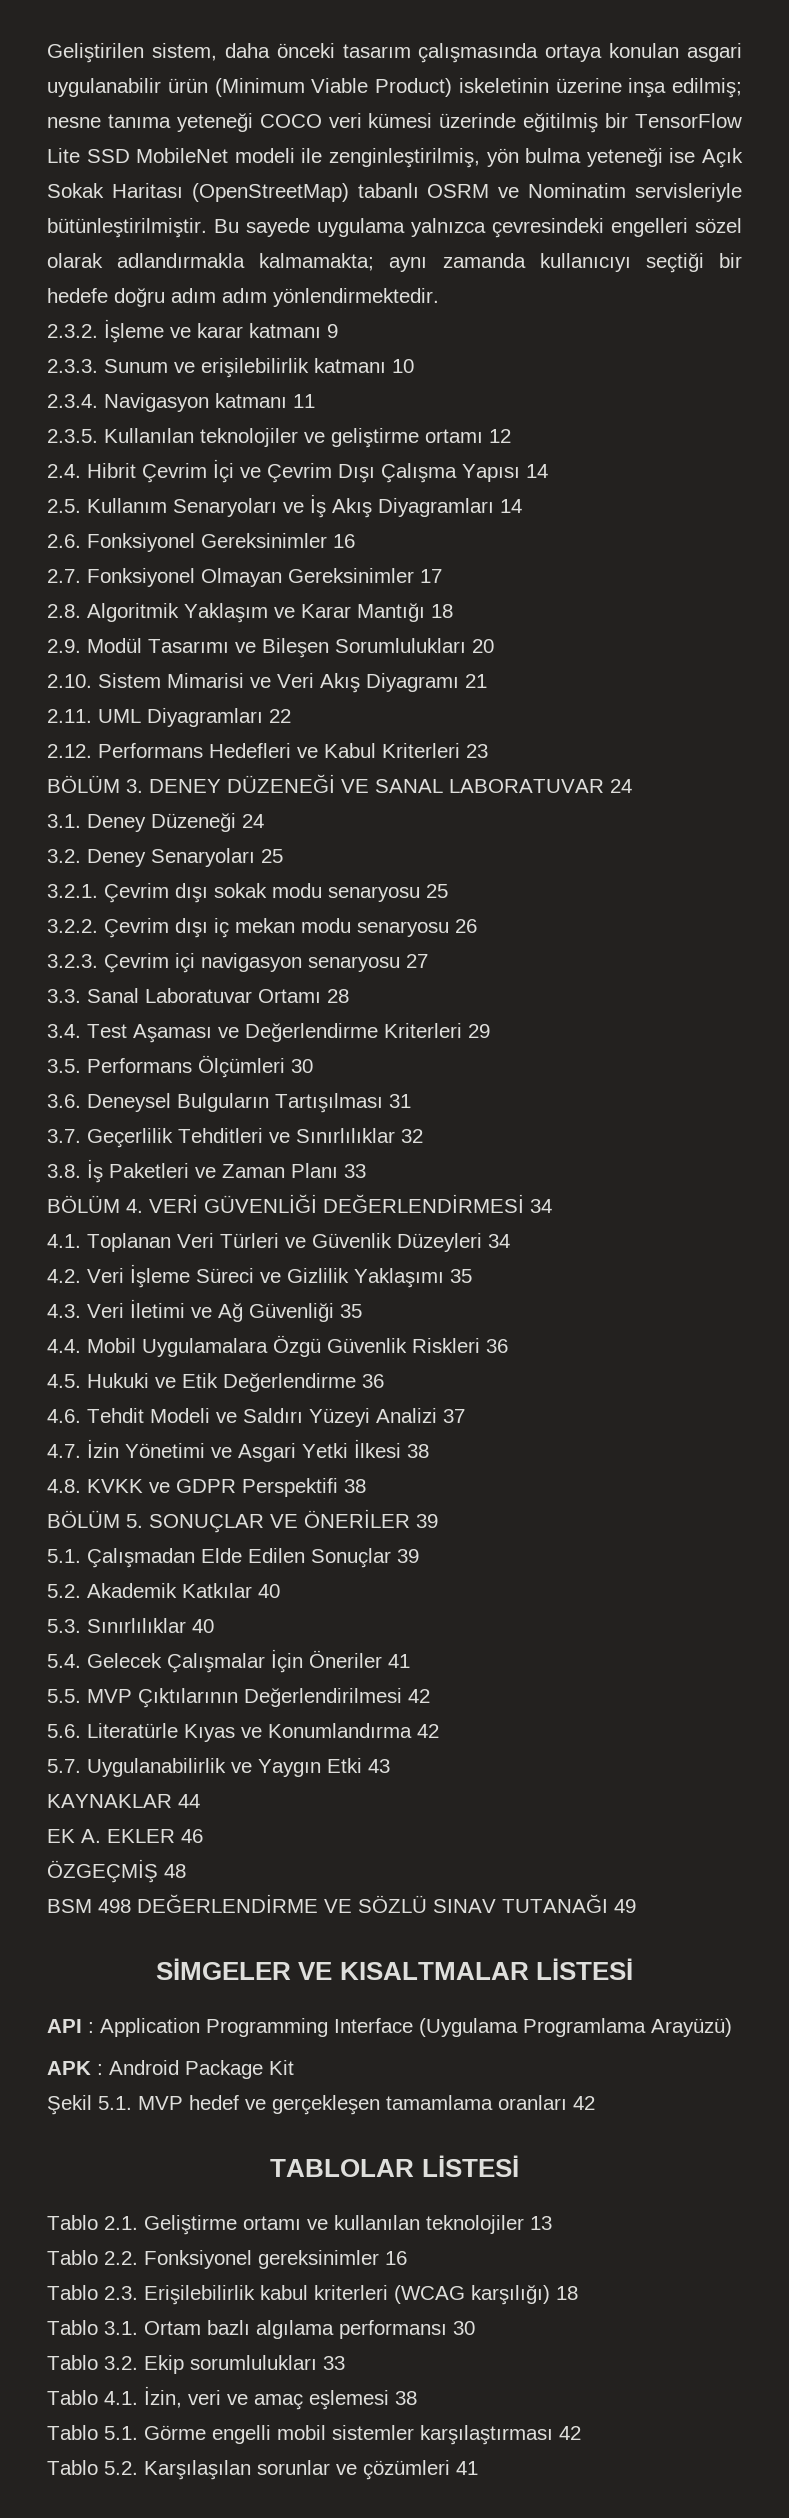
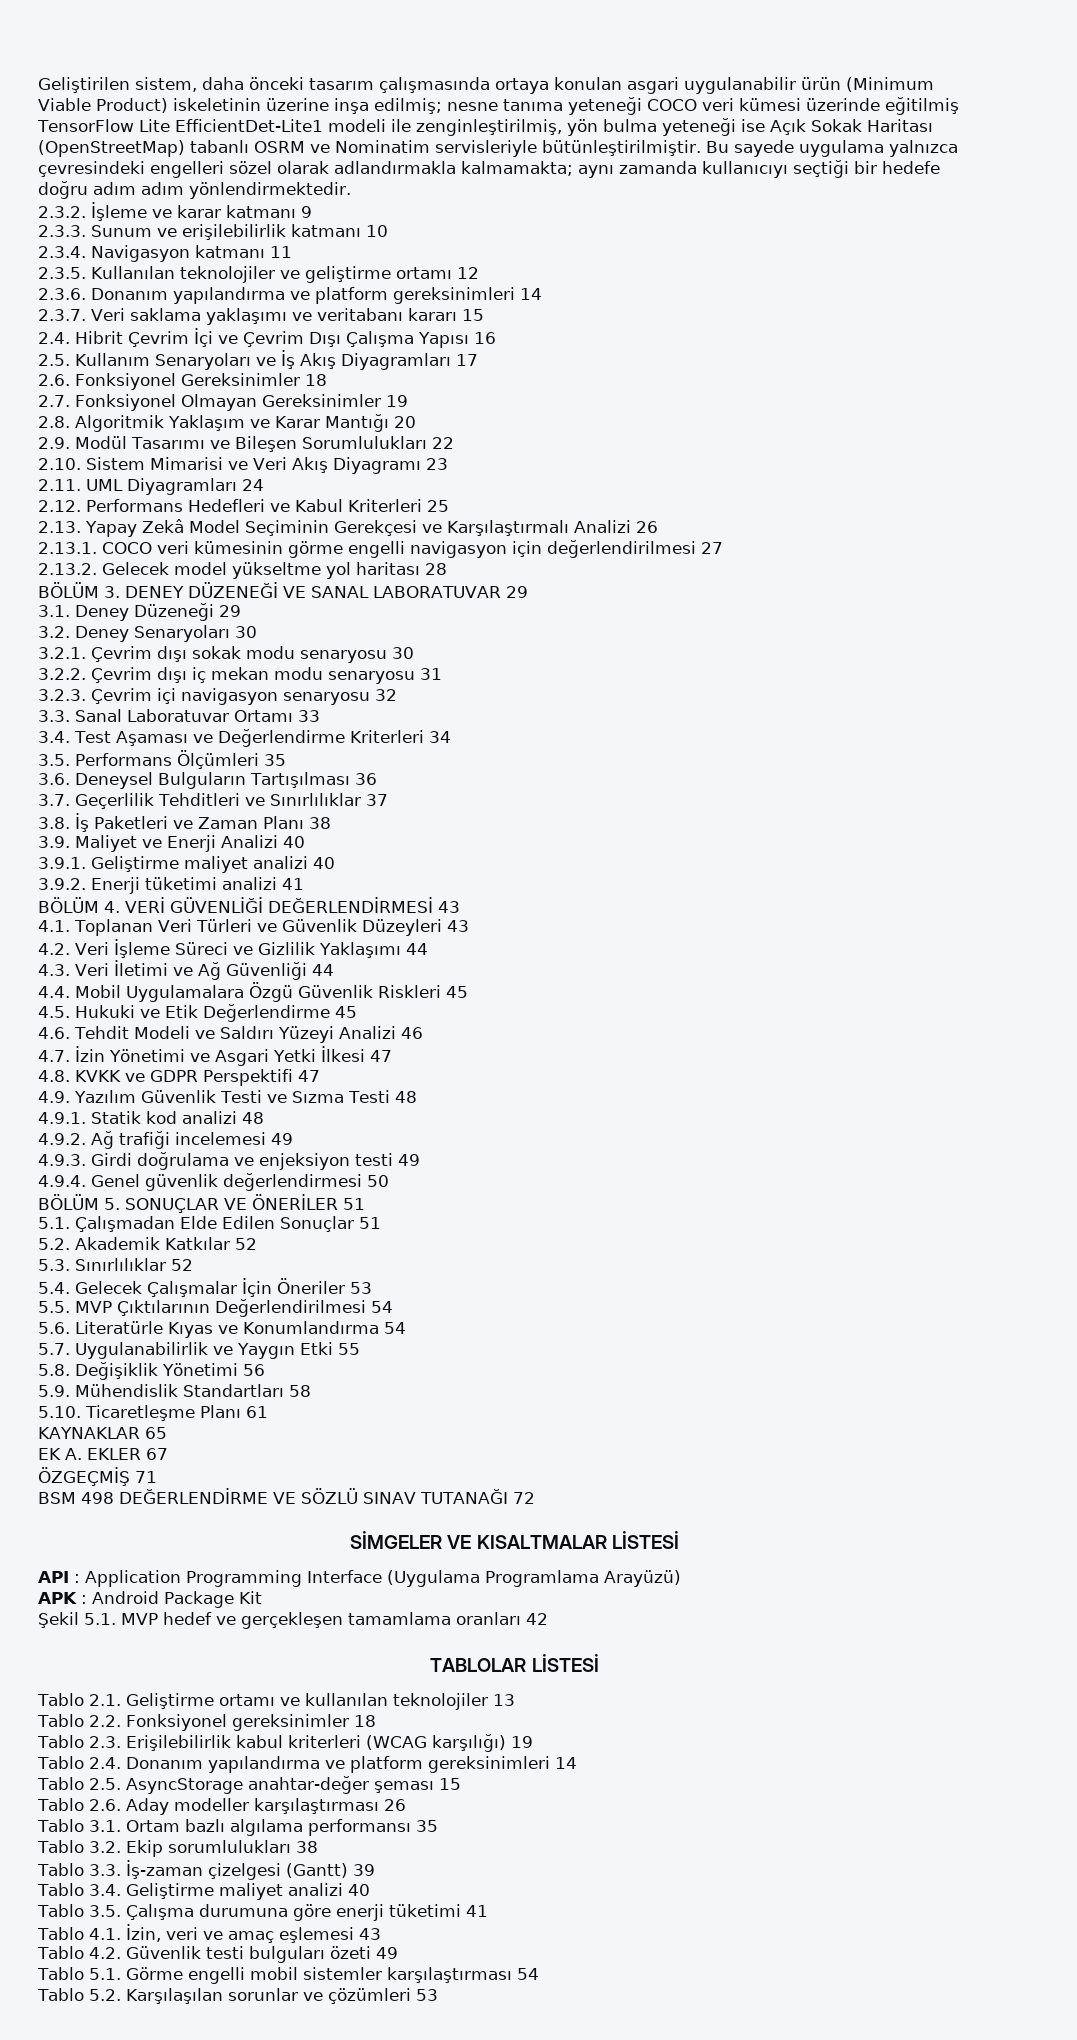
[605,113,629,128] bir -> (959, 106) none
[86,148,229,163] SSD MobileNet -> [174,119,323,132] EfficientDet-Lite1
(511, 436) none -> [38,287,542,304] [38,308,484,325] // 2.3.6. Donanım yapılandırma ve platform gereksinimleri 14 // 2.3.7. Veri saklama yaklaşımı ve veritabanı kararı 15
[526,464,548,478] 14 -> [473,332,496,344] 16
[500,499,522,513] 14 -> [455,354,478,366] 17
[333,534,355,548] 16 -> [305,374,327,386] 18
[420,569,442,583] 17 -> [386,395,408,407] 19
[431,604,453,618] 18 -> [393,416,416,428] 20
[472,639,494,653] 20 -> [431,437,454,449] 22
[465,674,487,688] 21 -> [425,458,448,470] 23
[269,709,291,723] 22 -> [242,479,264,491] 24
[466,744,488,758] 23 -> [427,500,449,512] [38,519,658,537] [38,540,723,558] [38,562,447,579] 25 // 2.13. Yapay Zekâ Model Seçiminin Gerekçesi ve Karşılaştırmalı Analizi 26 // 2.13.1. COCO veri kümesinin görme engelli navigasyon için değerlendirilmesi 27 // 2.13.2. Gelecek model yükseltme yol haritası 28
[610,779,632,793] 24 -> [505,586,528,598] 29
[242,814,264,828] 24 -> [219,605,241,617] 29
[261,849,283,863] 25 -> [235,626,257,638] 30
[426,884,448,898] 25 -> [392,647,414,659] 30
[455,919,477,933] 26 -> [420,668,442,680] 31
[406,954,428,968] 27 -> [375,689,397,701] 32
[327,989,349,1003] 28 -> [298,710,320,722] 33
[468,1024,490,1038] 29 -> [428,731,451,743] 34
[291,1059,313,1073] 30 -> [264,754,286,766] 35
[389,1094,411,1108] 31 -> [354,773,377,785] 36
[401,1129,423,1143] 32 -> [365,794,388,806] 37
[344,1164,366,1178] 33 -> [309,817,331,829] [38,835,305,852] [38,856,335,873] [38,877,304,894] 38 // 3.9. Maliyet ve Enerji Analizi 40 // 3.9.1. Geliştirme maliyet analizi 40 // 3.9.2. Enerji tüketimi analizi 41
[530,1199,552,1213] 34 -> [437,901,460,913] 43
[488,1234,510,1248] 34 -> [446,920,469,932] 43
[450,1269,472,1283] 35 -> [405,943,428,955] 44
[340,1304,362,1318] 35 -> [311,964,334,976] 44
[486,1339,508,1353] 36 -> [446,986,468,998] 45
[362,1374,384,1388] 36 -> [335,1006,357,1018] 45
[443,1409,465,1423] 37 -> [400,1027,423,1039] 46
[407,1444,429,1458] 38 -> [369,1050,392,1062] 47
[344,1479,366,1493] 38 -> [298,1070,320,1082] [38,1090,417,1103] [38,1111,264,1124] [38,1131,293,1149] [38,1152,420,1170] [38,1173,389,1191] 47 // 4.9. Yazılım Güvenlik Testi ve Sızma Testi 48 // 4.9.1. Statik kod analizi 48 // 4.9.2. Ağ trafiği incelemesi 49 // 4.9.3. Girdi doğrulama ve enjeksiyon testi 49 // 4.9.4. Genel güvenlik değerlendirmesi 50
[416,1514,438,1528] 39 -> [342,1198,365,1210] 51
[397,1549,419,1563] 39 -> [359,1217,381,1229] 51
[258,1584,280,1598] 40 -> [235,1238,257,1250] 52
[192,1619,214,1633] 40 -> [171,1259,193,1271] 52
[388,1654,410,1668] 41 -> [350,1282,372,1294] 53
[408,1689,430,1703] 42 -> [371,1301,393,1313] 54
[417,1724,439,1738] 42 -> [383,1322,406,1334] 54
[368,1759,390,1773] 43 -> [337,1343,360,1355] [38,1362,265,1380] [38,1384,311,1397] [38,1405,268,1421] 55 // 5.8. Değişiklik Yönetimi 56 // 5.9. Mühendislik Standartları 58 // 5.10. Ticaretleşme Planı 61
[178,1794,200,1808] 44 -> [144,1427,167,1439] 65
[181,1829,203,1843] 46 -> [146,1448,168,1460] 67
[164,1864,186,1878] 48 -> [135,1471,157,1483] 71
[614,1899,636,1913] 49 -> [512,1492,535,1504] 72
[385,2251,407,2265] 16 -> [353,1715,376,1727] 18
[556,2286,578,2300] 18 -> [510,1736,533,1748] [37,1756,577,1773] [37,1776,461,1794] [37,1798,406,1815] 19 // Tablo 2.4. Donanım yapılandırma ve platform gereksinimleri 14 // Tablo 2.5. AsyncStorage anahtar-değer şeması 15 // Tablo 2.6. Aday modeller karşılaştırması 26
[453,2321,475,2335] 30 -> [415,1820,438,1832] 35
[323,2356,345,2370] 33 -> [295,1841,318,1853] [37,1860,375,1880] [37,1883,370,1900] [37,1904,488,1921] 38 // Tablo 3.3. İş-zaman çizelgesi (Gantt) 39 // Tablo 3.4. Geliştirme maliyet analizi 40 // Tablo 3.5. Çalışma durumuna göre enerji tüketimi 41
[395,2391,417,2405] 38 -> [358,1928,381,1940] [37,1946,398,1963] 43 // Tablo 4.2. Güvenlik testi bulguları özeti 49
[559,2426,581,2440] 42 -> [516,1968,539,1980] 54
[456,2461,478,2475] 41 -> [415,1989,438,2001] 53

